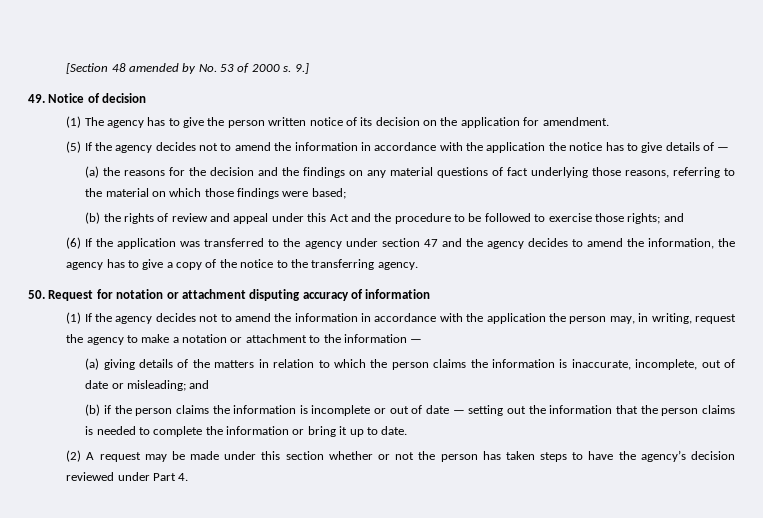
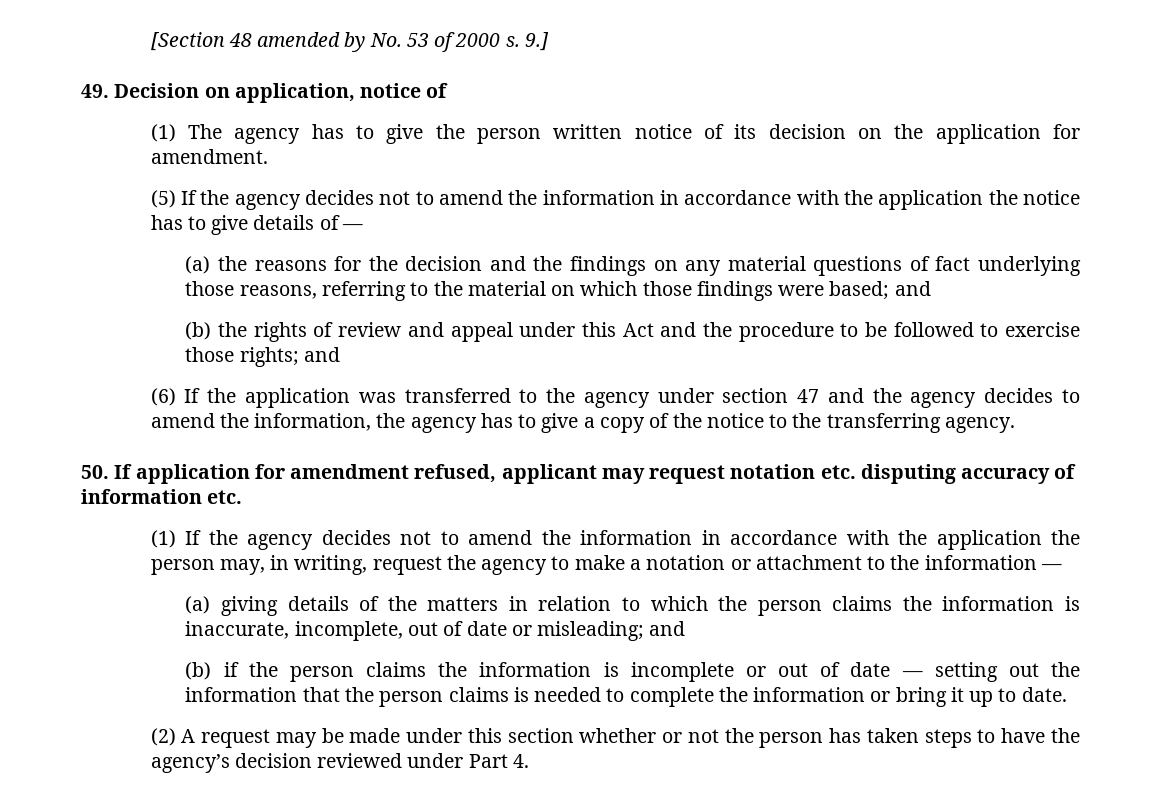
[48,93,147,103] Notice of decision -> [114,83,449,103] Decision on application, notice of
(346, 193) none -> [894,281,931,296] and
[48,289,246,301] Request for notation or attachment -> [114,464,856,484] If application for amendment refused, applicant may request notation etc.
(431, 294) none -> [207,490,243,504] etc.

